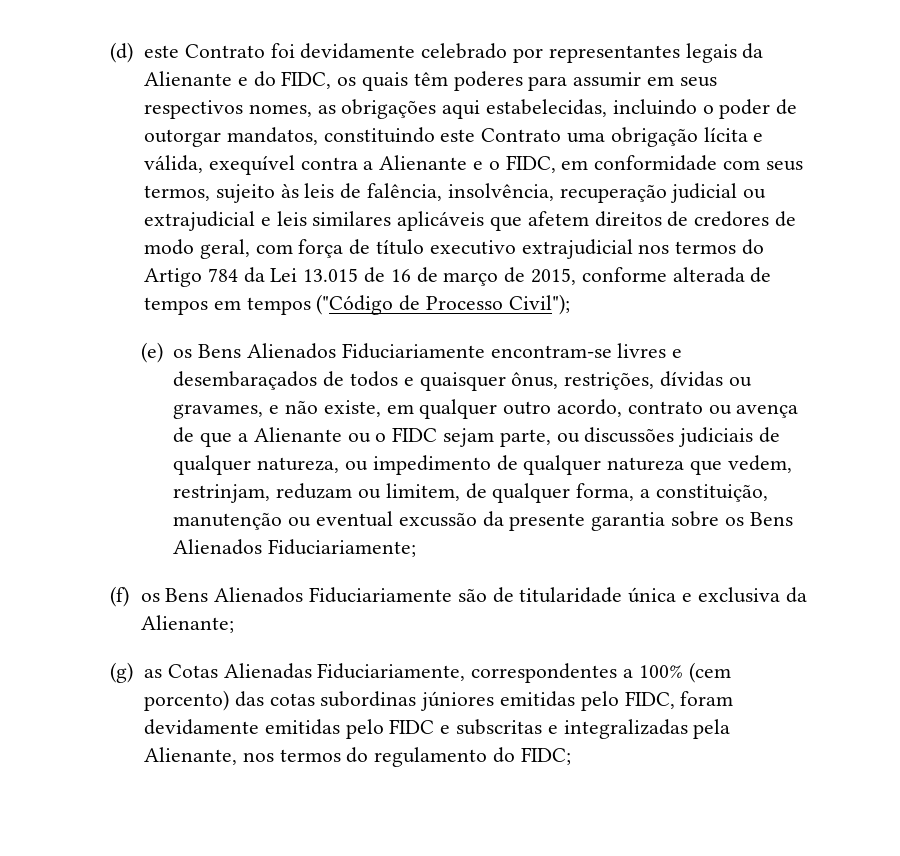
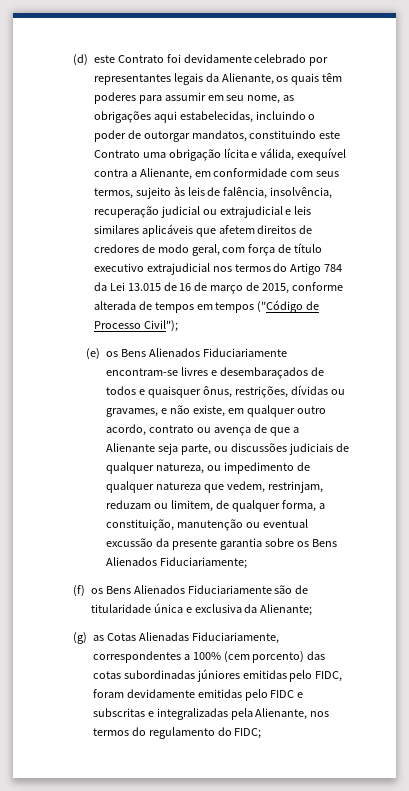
[144,71,332,89] Alienante e do FIDC, -> [221,73,274,85] Alienante,
[679,77,717,87] [144,100,312,119] seus respectivos nomes, -> [226,95,281,104] seu nome,
[379,155,556,173] Alienante e o FIDC, -> [139,168,192,180] Alienante,
[347,427,494,447] ou o FIDC sejam -> [157,443,178,455] seja
[320,691,417,707] subordinas -> [123,670,195,679] subordinadas

